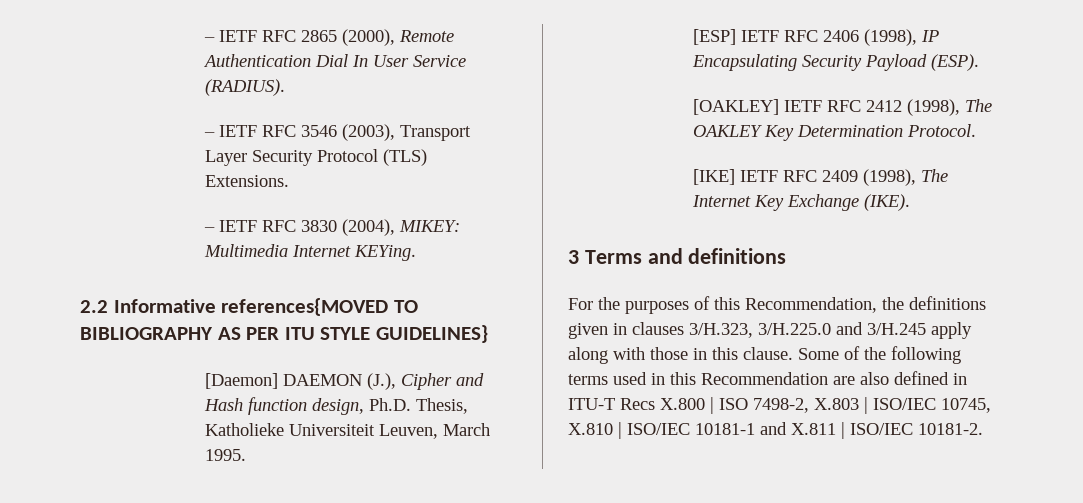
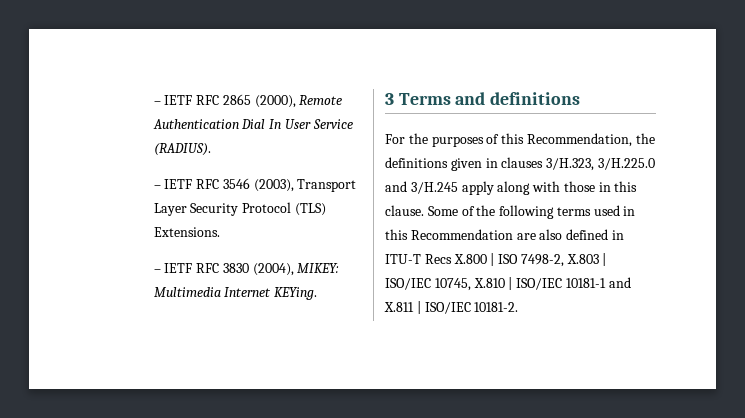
[80,298,418,316] [80,325,488,343] [205,373,485,390] [204,397,469,415] [205,423,491,439] [205,449,247,461] [693,29,940,46] [692,54,980,71] [693,99,993,116] [693,124,977,141] [693,169,949,186] [692,194,911,211] // 2.2 Informative references{MOVED TO BIBLIOGRAPHY AS PER ITU STYLE GUIDELINES} // [Daemon] DAEMON (J.), Cipher and Hash function design, Ph.D. Thesis, Katholieke Universiteit Leuven, March 1995. // [ESP] IETF RFC 2406 (1998), IP Encapsulating Security Payload (ESP). // [OAKLEY] IETF RFC 2412 (1998), The OAKLEY Key Determination Protocol. // [IKE] IETF RFC 2409 (1998), The Internet Key Exchange (IKE). -> (318, 293) none

